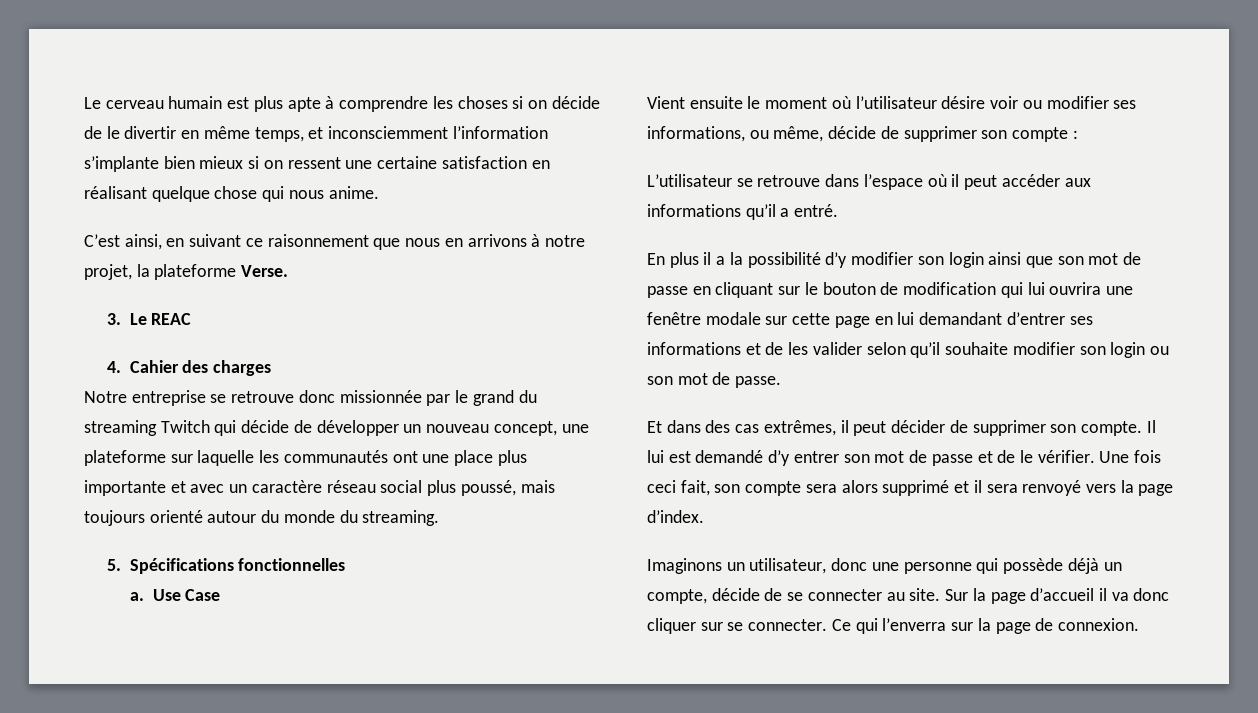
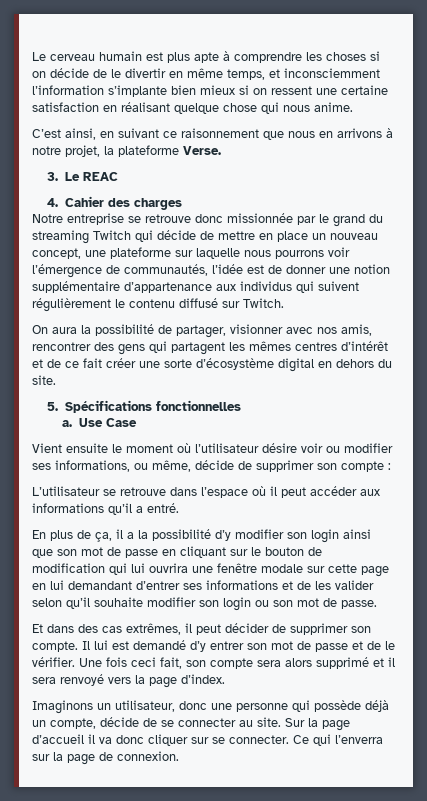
[316,420,399,436] développer -> [218,231,308,242] mettre en place
[259,450,527,466] [84,480,555,496] [84,510,440,526] les communautés ont une place plus importante et avec un caractère réseau social plus poussé, mais toujours orienté autour du monde du streaming. -> [244,247,350,259] [32,264,390,278] [32,281,359,293] [32,298,284,312] [32,324,372,338] [32,341,388,355] [32,358,392,372] [32,375,56,385] nous pourrons voir l’émergence de communautés, l’idée est de donner une notion supplémentaire d’appartenance aux individus qui suivent régulièrement le contenu diffusé sur Twitch. // On aura la possibilité de partager, visionner avec nos amis, rencontrer des gens qui partagent les mêmes centres d’intérêt et de ce fait créer une sorte d’écosystème digital en dehors du site.
(699, 260) none -> [77,530,112,542] de ça,

